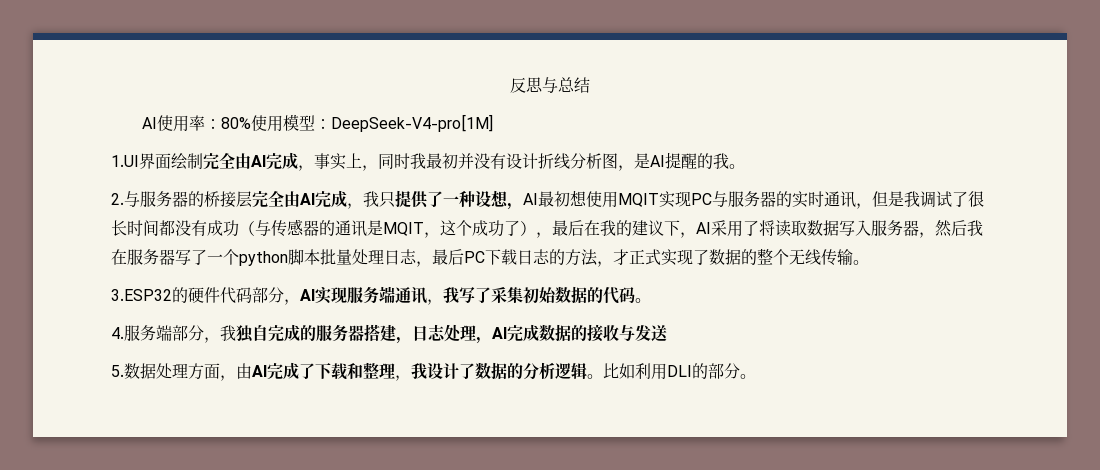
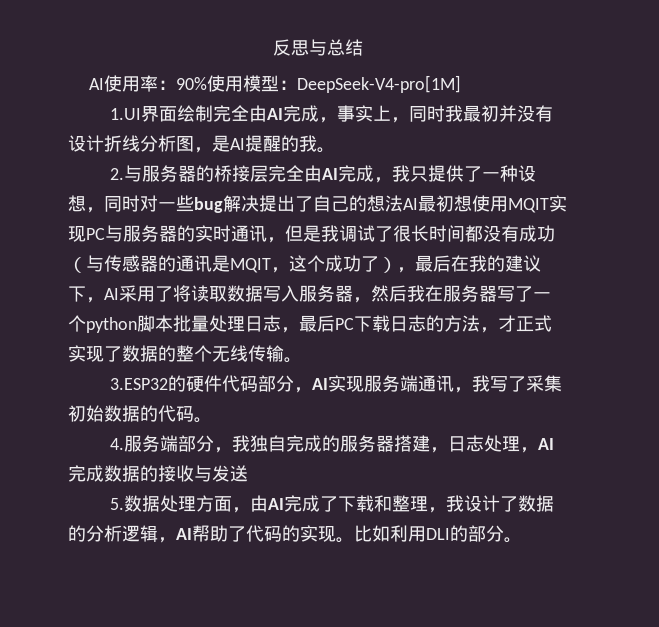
[220,117,251,129] 80% -> [176,77,208,90] 90%
(523, 206) none -> [104,195,403,213] 同时对一些bug解决提出了自己的想法
(587, 371) none -> [158,525,336,543] ，AI帮助了代码的实现

